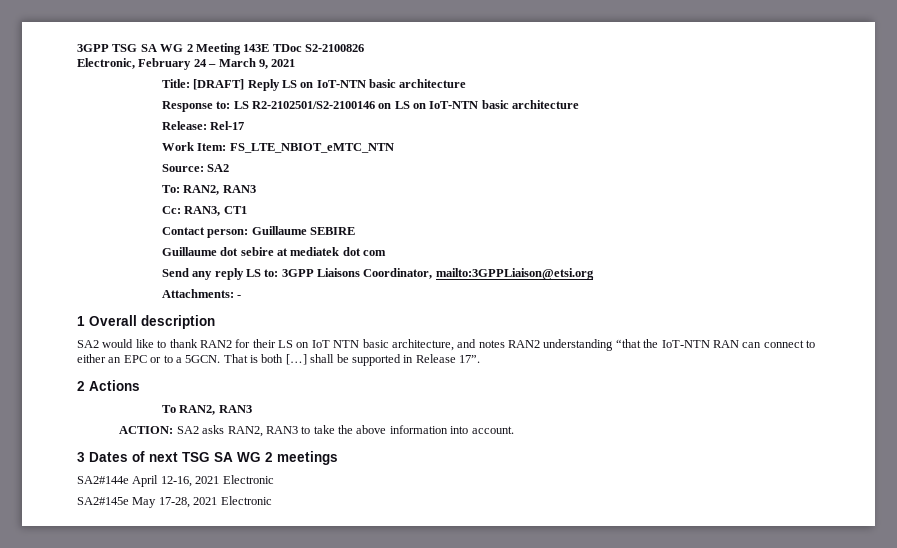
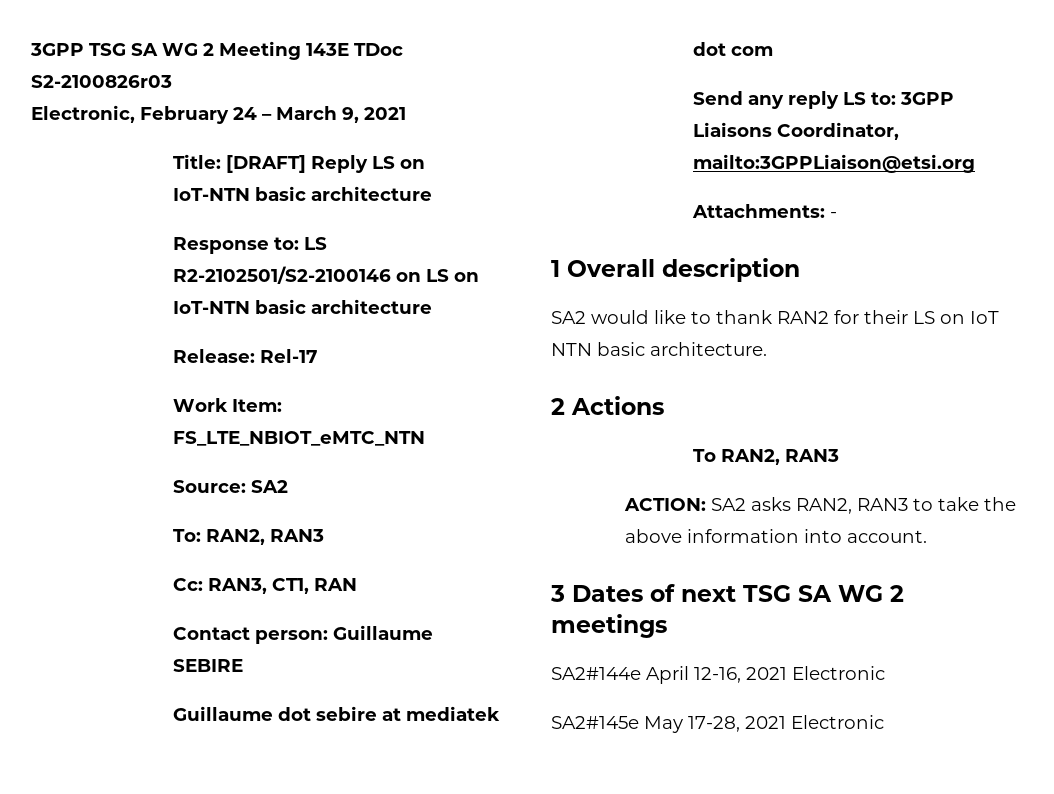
[305,44,364,52] S2-2100826 -> [31,75,172,88] S2-2100826r03
[223,206,247,214] CT1 -> [271,578,357,594] CT1, RAN
[391,339,815,351] [77,354,480,366] architecture, and notes RAN2 understanding “that the IoT-NTN RAN can connect to either an EPC or to a 5GCN. That is both […] shall be supported in Release 17”. -> [650,342,767,356] architecture.

